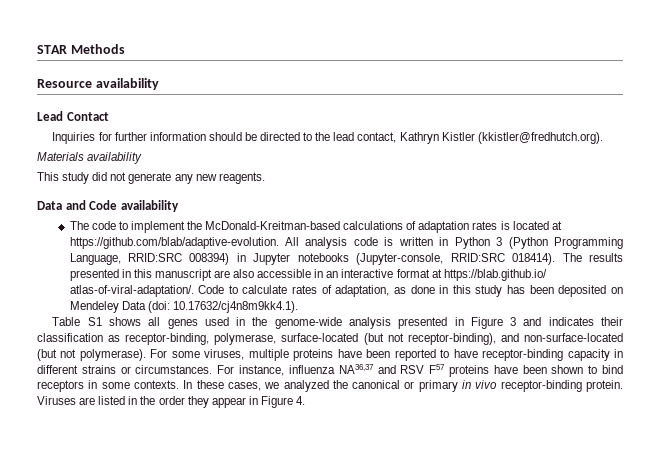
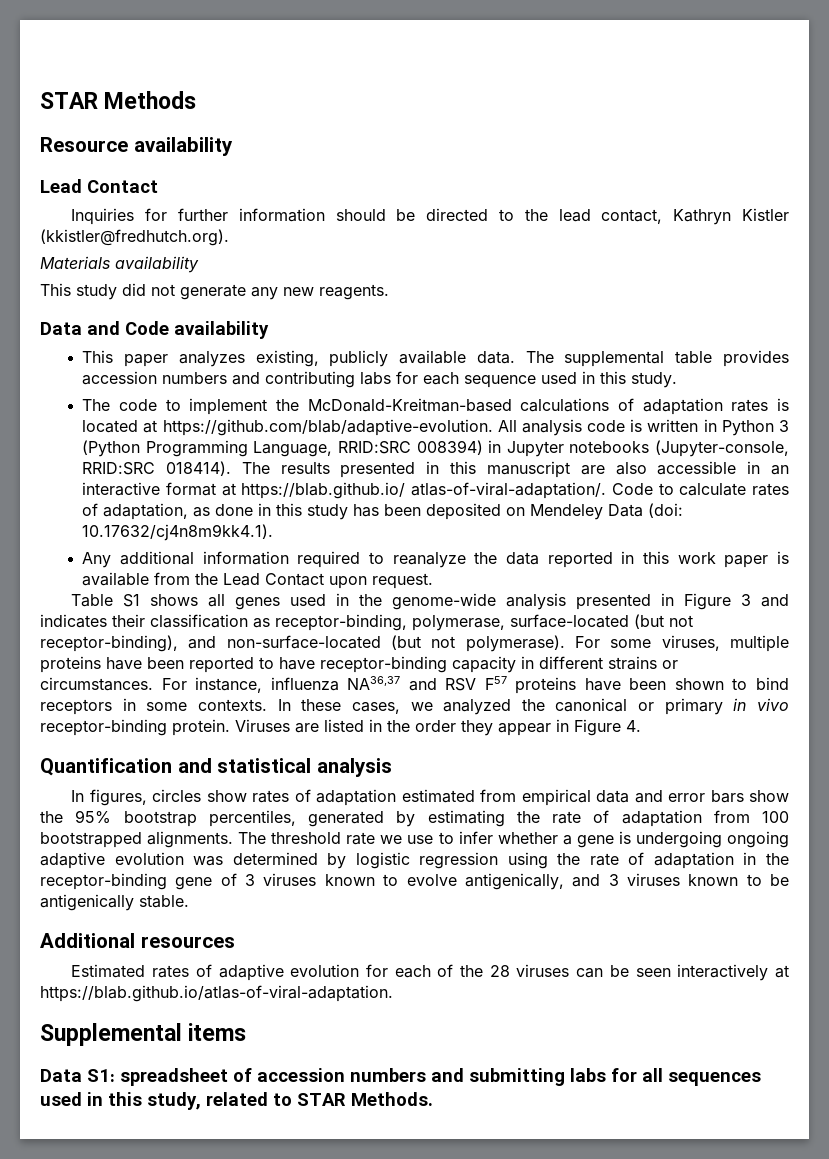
(179, 206) none -> [82,350,789,367] [82,371,678,388] // This paper analyzes existing, publicly available data. The supplemental table provides accession numbers and contributing labs for each sequence used in this study.
(298, 307) none -> [82,551,789,568] [82,572,434,589] // Any additional information required to reanalyze the data reported in this work paper is available from the Lead Contact upon request.
(306, 400) none -> [40,758,392,777] [71,789,790,806] [40,810,789,827] [40,831,789,848] [40,852,790,869] [40,873,790,890] [40,894,189,911] [40,933,235,948] [71,964,790,981] [40,985,393,1002] [40,1023,247,1046] [40,1068,761,1086] [40,1092,433,1110] // Quantification and statistical analysis // In figures, circles show rates of adaptation estimated from empirical data and error bars show the 95% bootstrap percentiles, generated by estimating the rate of adaptation from 100 bootstrapped alignments. The threshold rate we use to infer whether a gene is undergoing ongoing adaptive evolution was determined by logistic regression using the rate of adaptation in the receptor-binding gene of 3 viruses known to evolve antigenically, and 3 viruses known to be antigenically stable. // Additional resources // Estimated rates of adaptive evolution for each of the 28 viruses can be seen interactively at https://blab.github.io/atlas-of-viral-adaptation. // Supplemental items // Data S1: spreadsheet of accession numbers and submitting labs for all sequences used in this study, related to STAR Methods.

